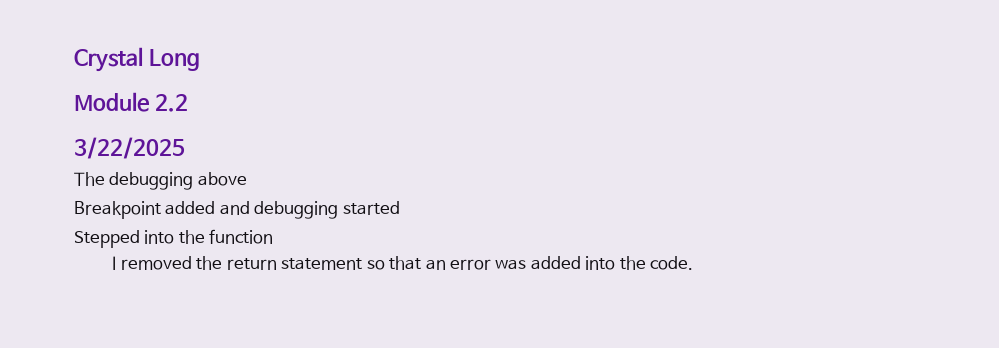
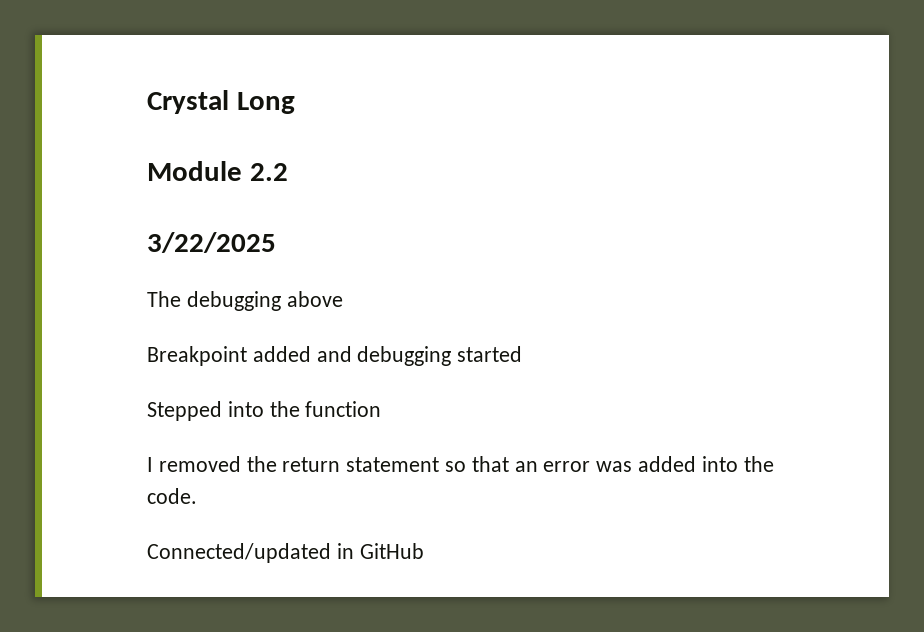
(694, 263) none -> [147,543,424,563] // Connected/updated in GitHub

